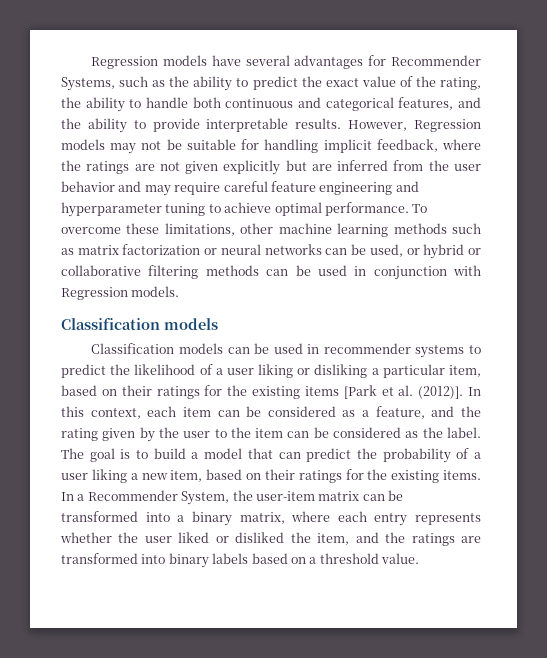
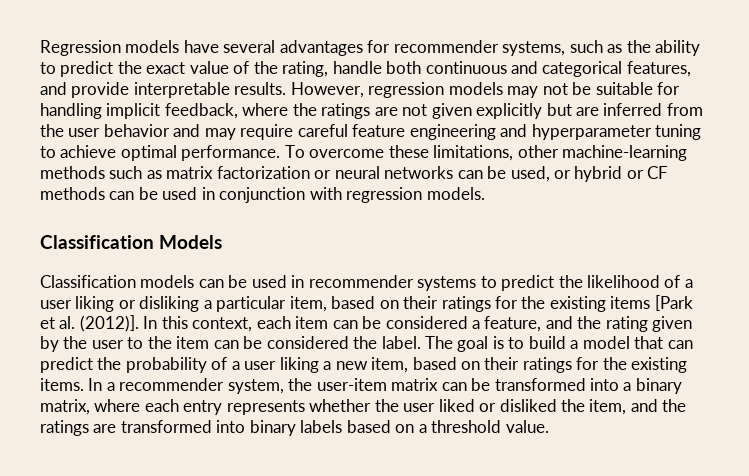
[391,55,481,66] [61,77,115,91] Recommender Systems, -> [393,40,566,56] recommender systems,
[61,97,142,112] the ability to -> (329, 69) none
[61,118,146,133] the ability to -> (67, 88) none
[414,119,481,132] Regression -> [368,82,445,98] regression
[278,223,389,237] machine learning -> [562,145,688,161] machine-learning
[61,265,199,279] collaborative filtering -> [647,166,669,179] CF
[61,287,128,300] Regression -> [346,187,423,203] regression
[164,318,218,330] models -> [159,235,223,249] Models
[342,410,356,417] as -> (468, 322) none
[405,431,419,438] as -> (349, 342) none
[87,490,230,505] Recommender System, -> [119,378,284,394] recommender system,

